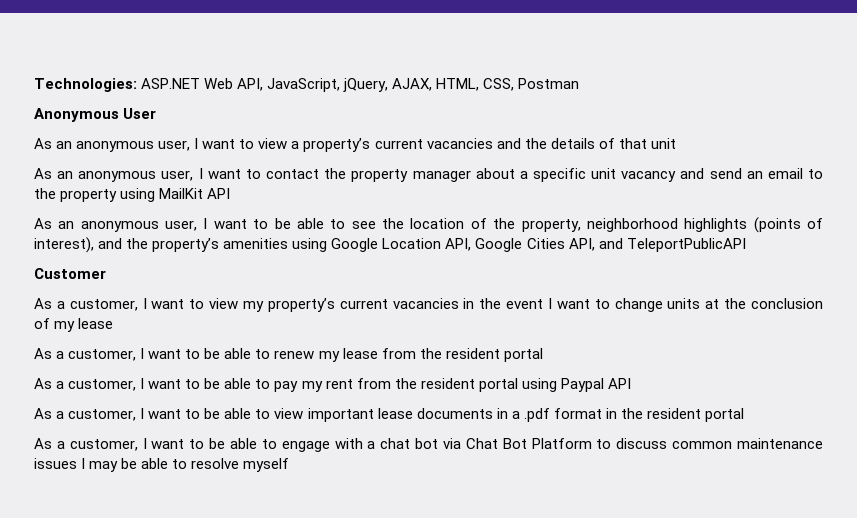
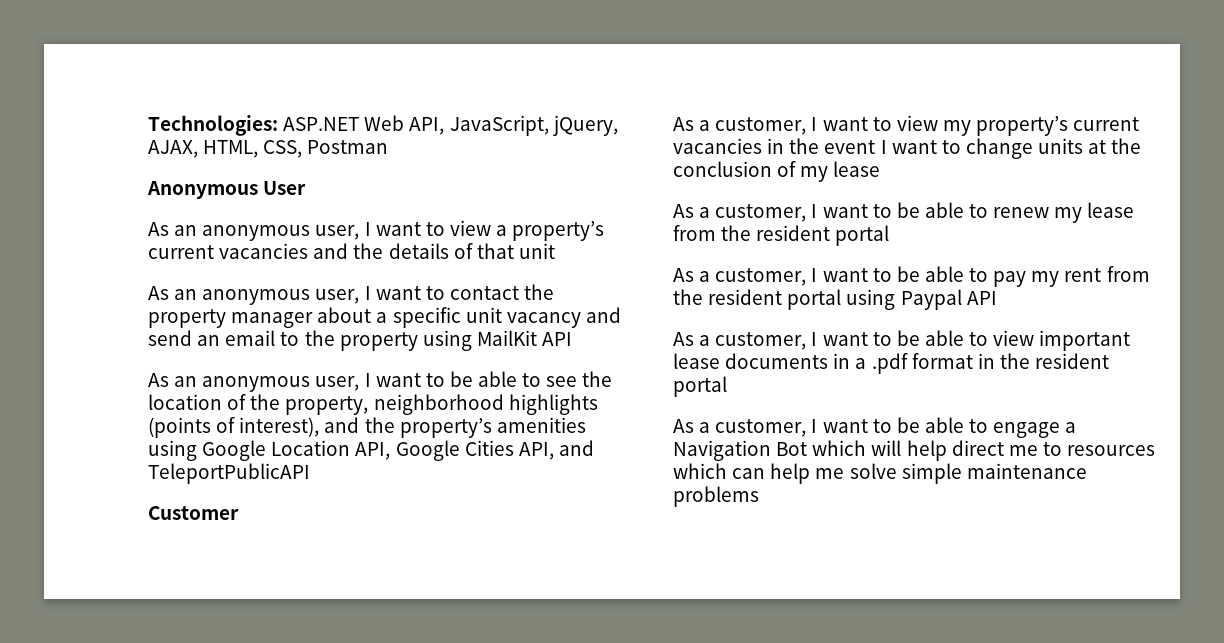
[334,438,823,449] [34,458,290,472] with a chat bot via Chat Bot Platform to discuss common maintenance issues I may be able to resolve myself -> [1065,422,1077,433] [673,440,1156,461] [673,463,1087,484] [673,486,759,507] a Navigation Bot which will help direct me to resources which can help me solve simple maintenance problems

